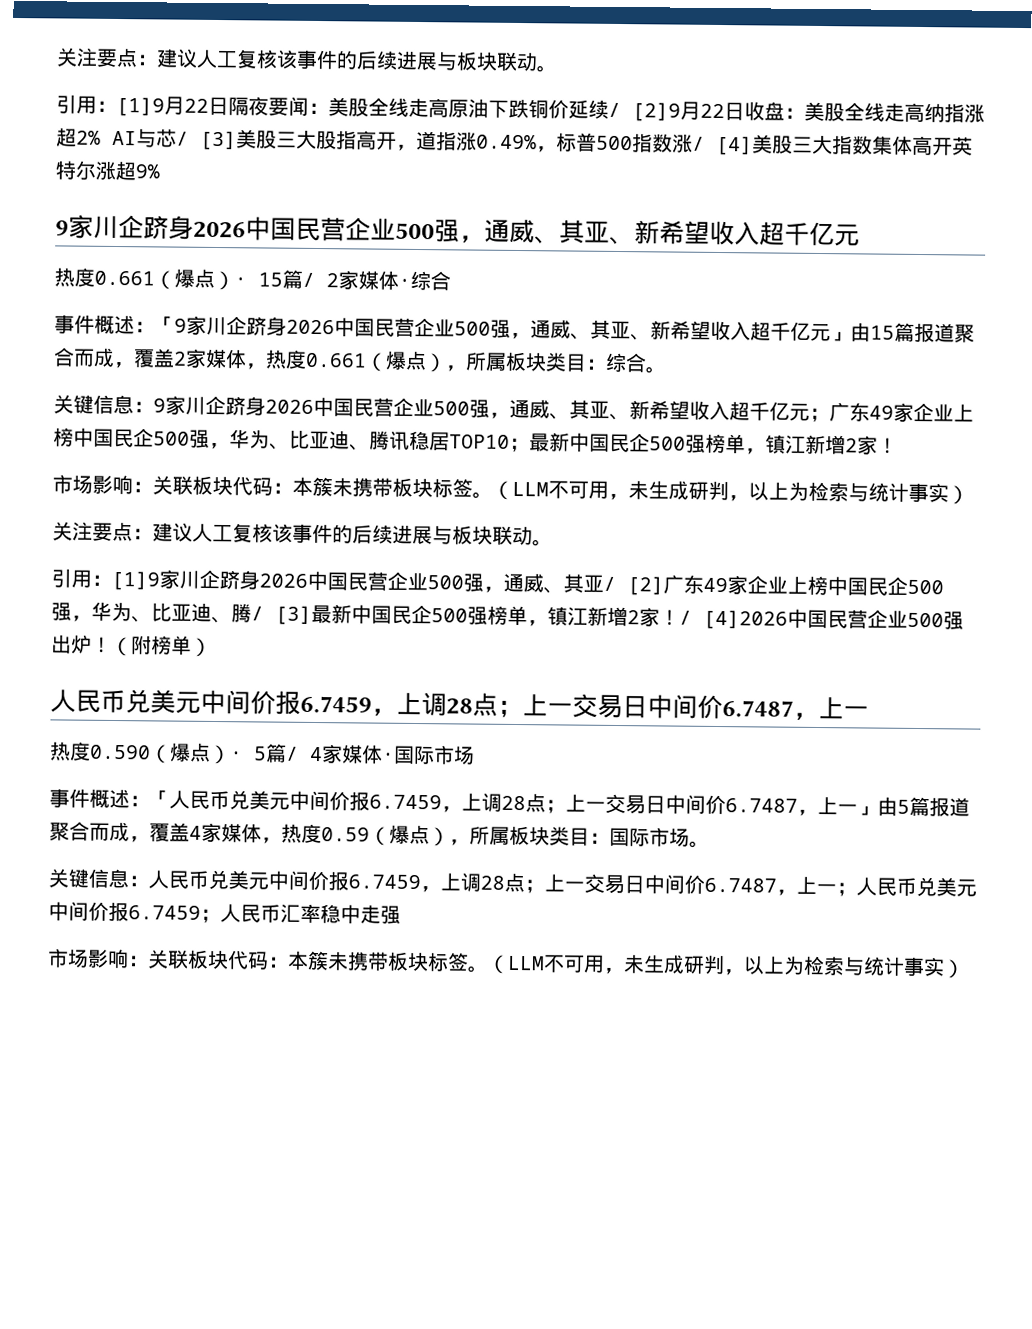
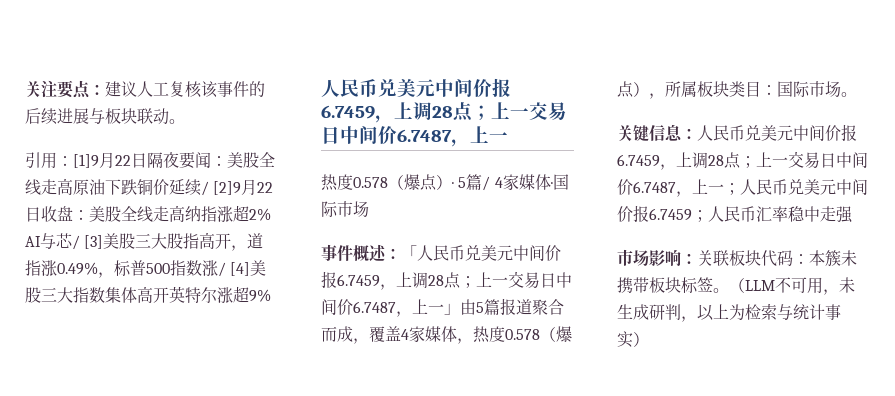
[55,214,860,247] [54,267,451,291] [54,314,975,343] [53,347,666,374] [53,394,974,423] [53,427,898,455] [52,474,969,505] [52,521,553,547] [51,568,944,596] [51,601,964,630] [51,634,212,657] // 9家川企跻身2026中国民营企业500强，通威、其亚、新希望收入超千亿元 // 热度0.661（爆点）· 15篇/ 2家媒体·综合 // 事件概述：「9家川企跻身2026中国民营企业500强，通威、其亚、新希望收入超千亿元」由15篇报道聚合而成，覆盖2家媒体，热度0.661（爆点），所属板块类目：综合。 // 关键信息：9家川企跻身2026中国民营企业500强，通威、其亚、新希望收入超千亿元；广东49家企业上榜中国民企500强，华为、比亚迪、腾讯稳居TOP10；最新中国民企500强榜单，镇江新增2家！ // 市场影响：关联板块代码：本簇未携带板块标签。（LLM不可用，未生成研判，以上为检索与统计事实） // 关注要点：建议人工复核该事件的后续进展与板块联动。 // 引用：[1]9家川企跻身2026中国民营企业500强，通威、其亚/ [2]广东49家企业上榜中国民企500强，华为、比亚迪、腾/ [3]最新中国民企500强榜单，镇江新增2家！/ [4]2026中国民营企业500强出炉！（附榜单） -> (271, 295) none
[90,744,151,760] 0.590 -> [353,177,388,188] 0.578
[321,827,370,842] 0.59 -> [505,329,540,340] 0.578

